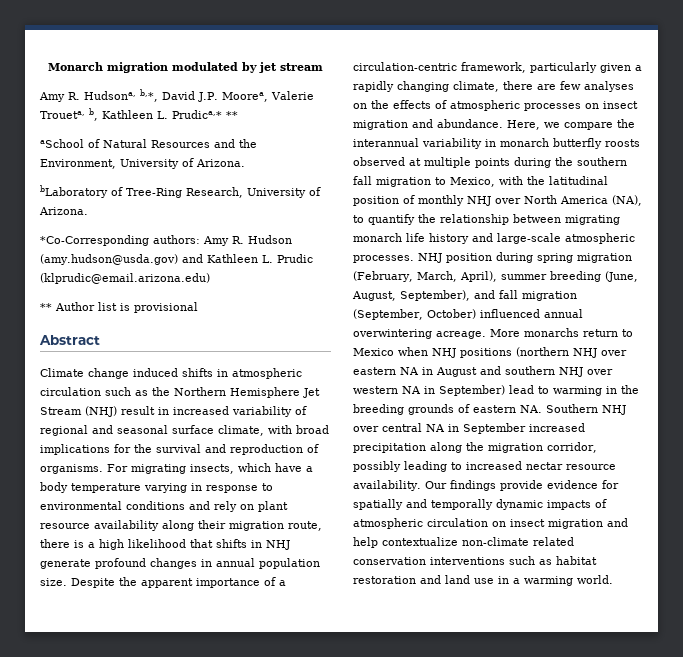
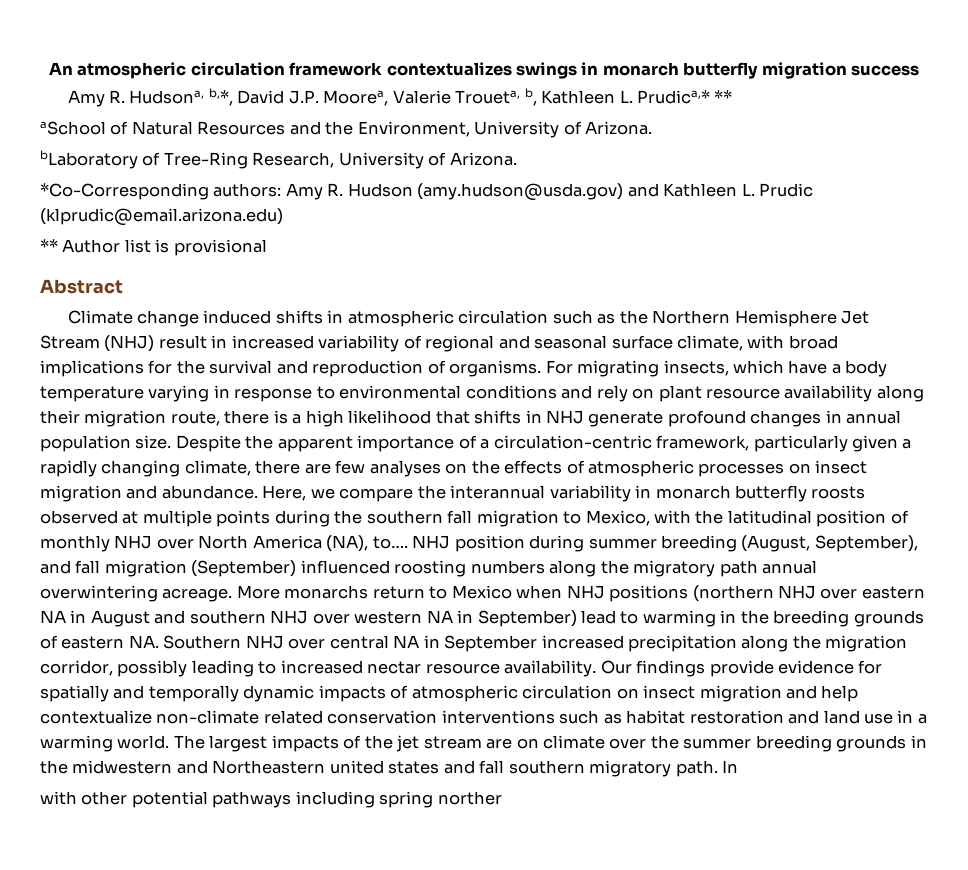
[48,62,323,73] Monarch migration modulated by jet stream -> [48,62,920,79] An atmospheric circulation framework contextualizes swings in monarch butterfly migration success
[353,214,620,225] [353,233,635,244] [353,252,632,263] [353,271,638,282] [352,290,577,301] [353,309,540,320] to quantify the relationship between migrating monarch life history and large-scale atmospheric processes. NHJ position during spring migration (February, March, April), summer breeding (June, August, September), and fall migration (September, October) influenced -> [372,535,918,552] [40,560,758,577] to…. NHJ position during summer breeding (August, September), and fall migration (September) influenced roosting numbers along the migratory path
(613, 579) none -> [173,735,927,752] [40,760,739,777] [40,791,502,808] The largest impacts of the jet stream are on climate over the summer breeding grounds in the midwestern and Northeastern united states and fall southern migratory path. In // with other potential pathways including spring norther

